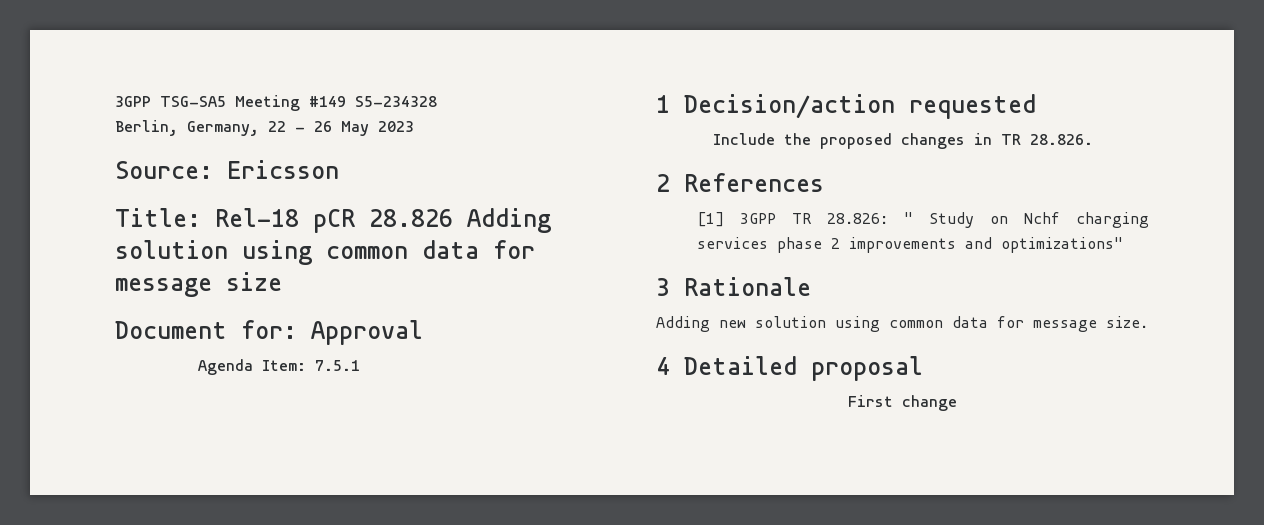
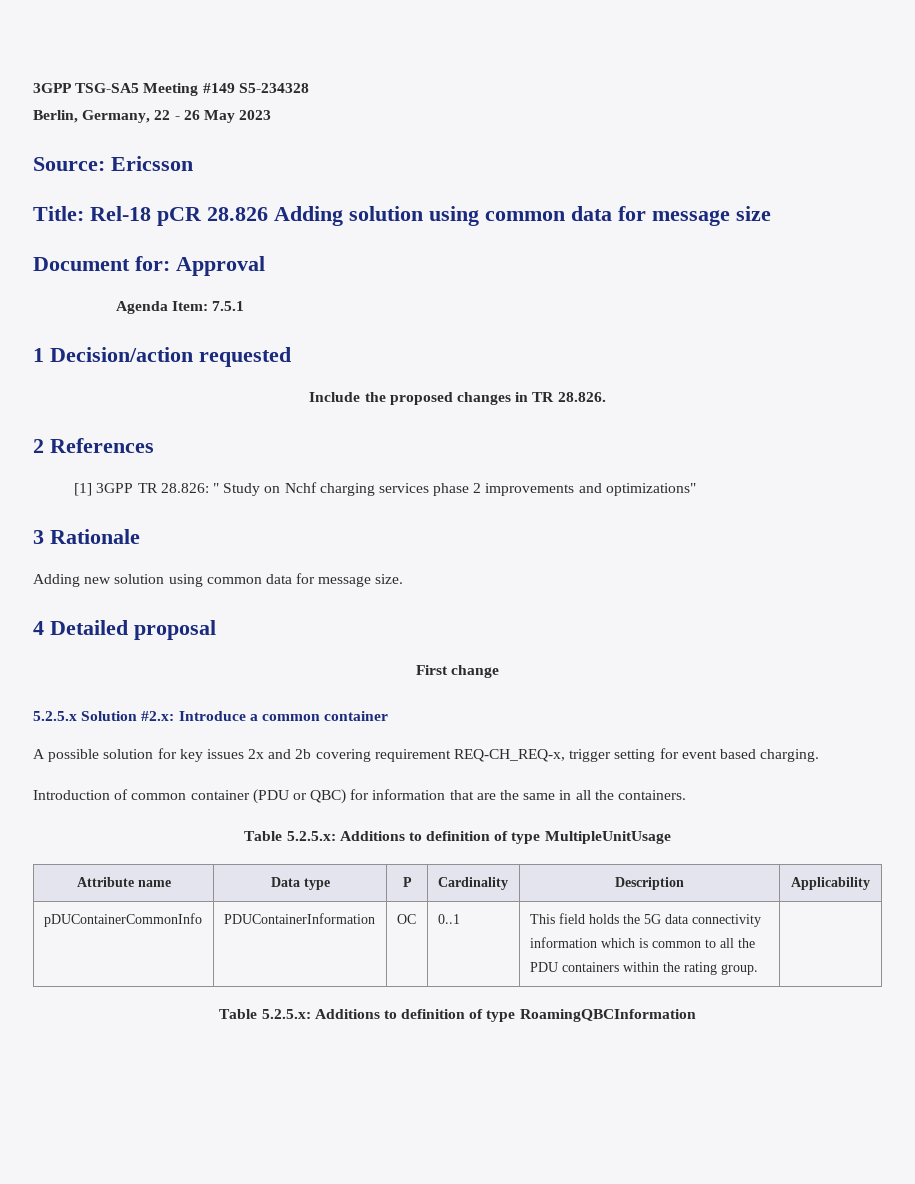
(957, 403) none -> [33,711,389,721] [33,748,820,762] [33,789,686,804] [244,831,671,844] [76,877,171,887] [270,877,330,890] [402,877,412,887] [437,877,508,890] [615,877,684,890] [791,877,870,890] [43,913,202,927] [223,913,375,924] [396,914,416,924] [437,914,460,924] [529,913,761,927] [529,937,755,948] [529,962,758,975] [219,1009,696,1022] // 5.2.5.x Solution #2.x: Introduce a common container // A possible solution for key issues 2x and 2b covering requirement REQ-CH_REQ-x, trigger setting for event based charging. // Introduction of common container (PDU or QBC) for information that are the same in all the containers. // Table 5.2.5.x: Additions to definition of type MultipleUnitUsage // Attribute name | Data type | P | Cardinality | Description | Applicability // pDUContainerCommonInfo | PDUContainerInformation | OC | 0..1 | This field holds the 5G data connectivity information which is common to all the PDU containers within the rating group. | // Table 5.2.5.x: Additions to definition of type RoamingQBCInformation

